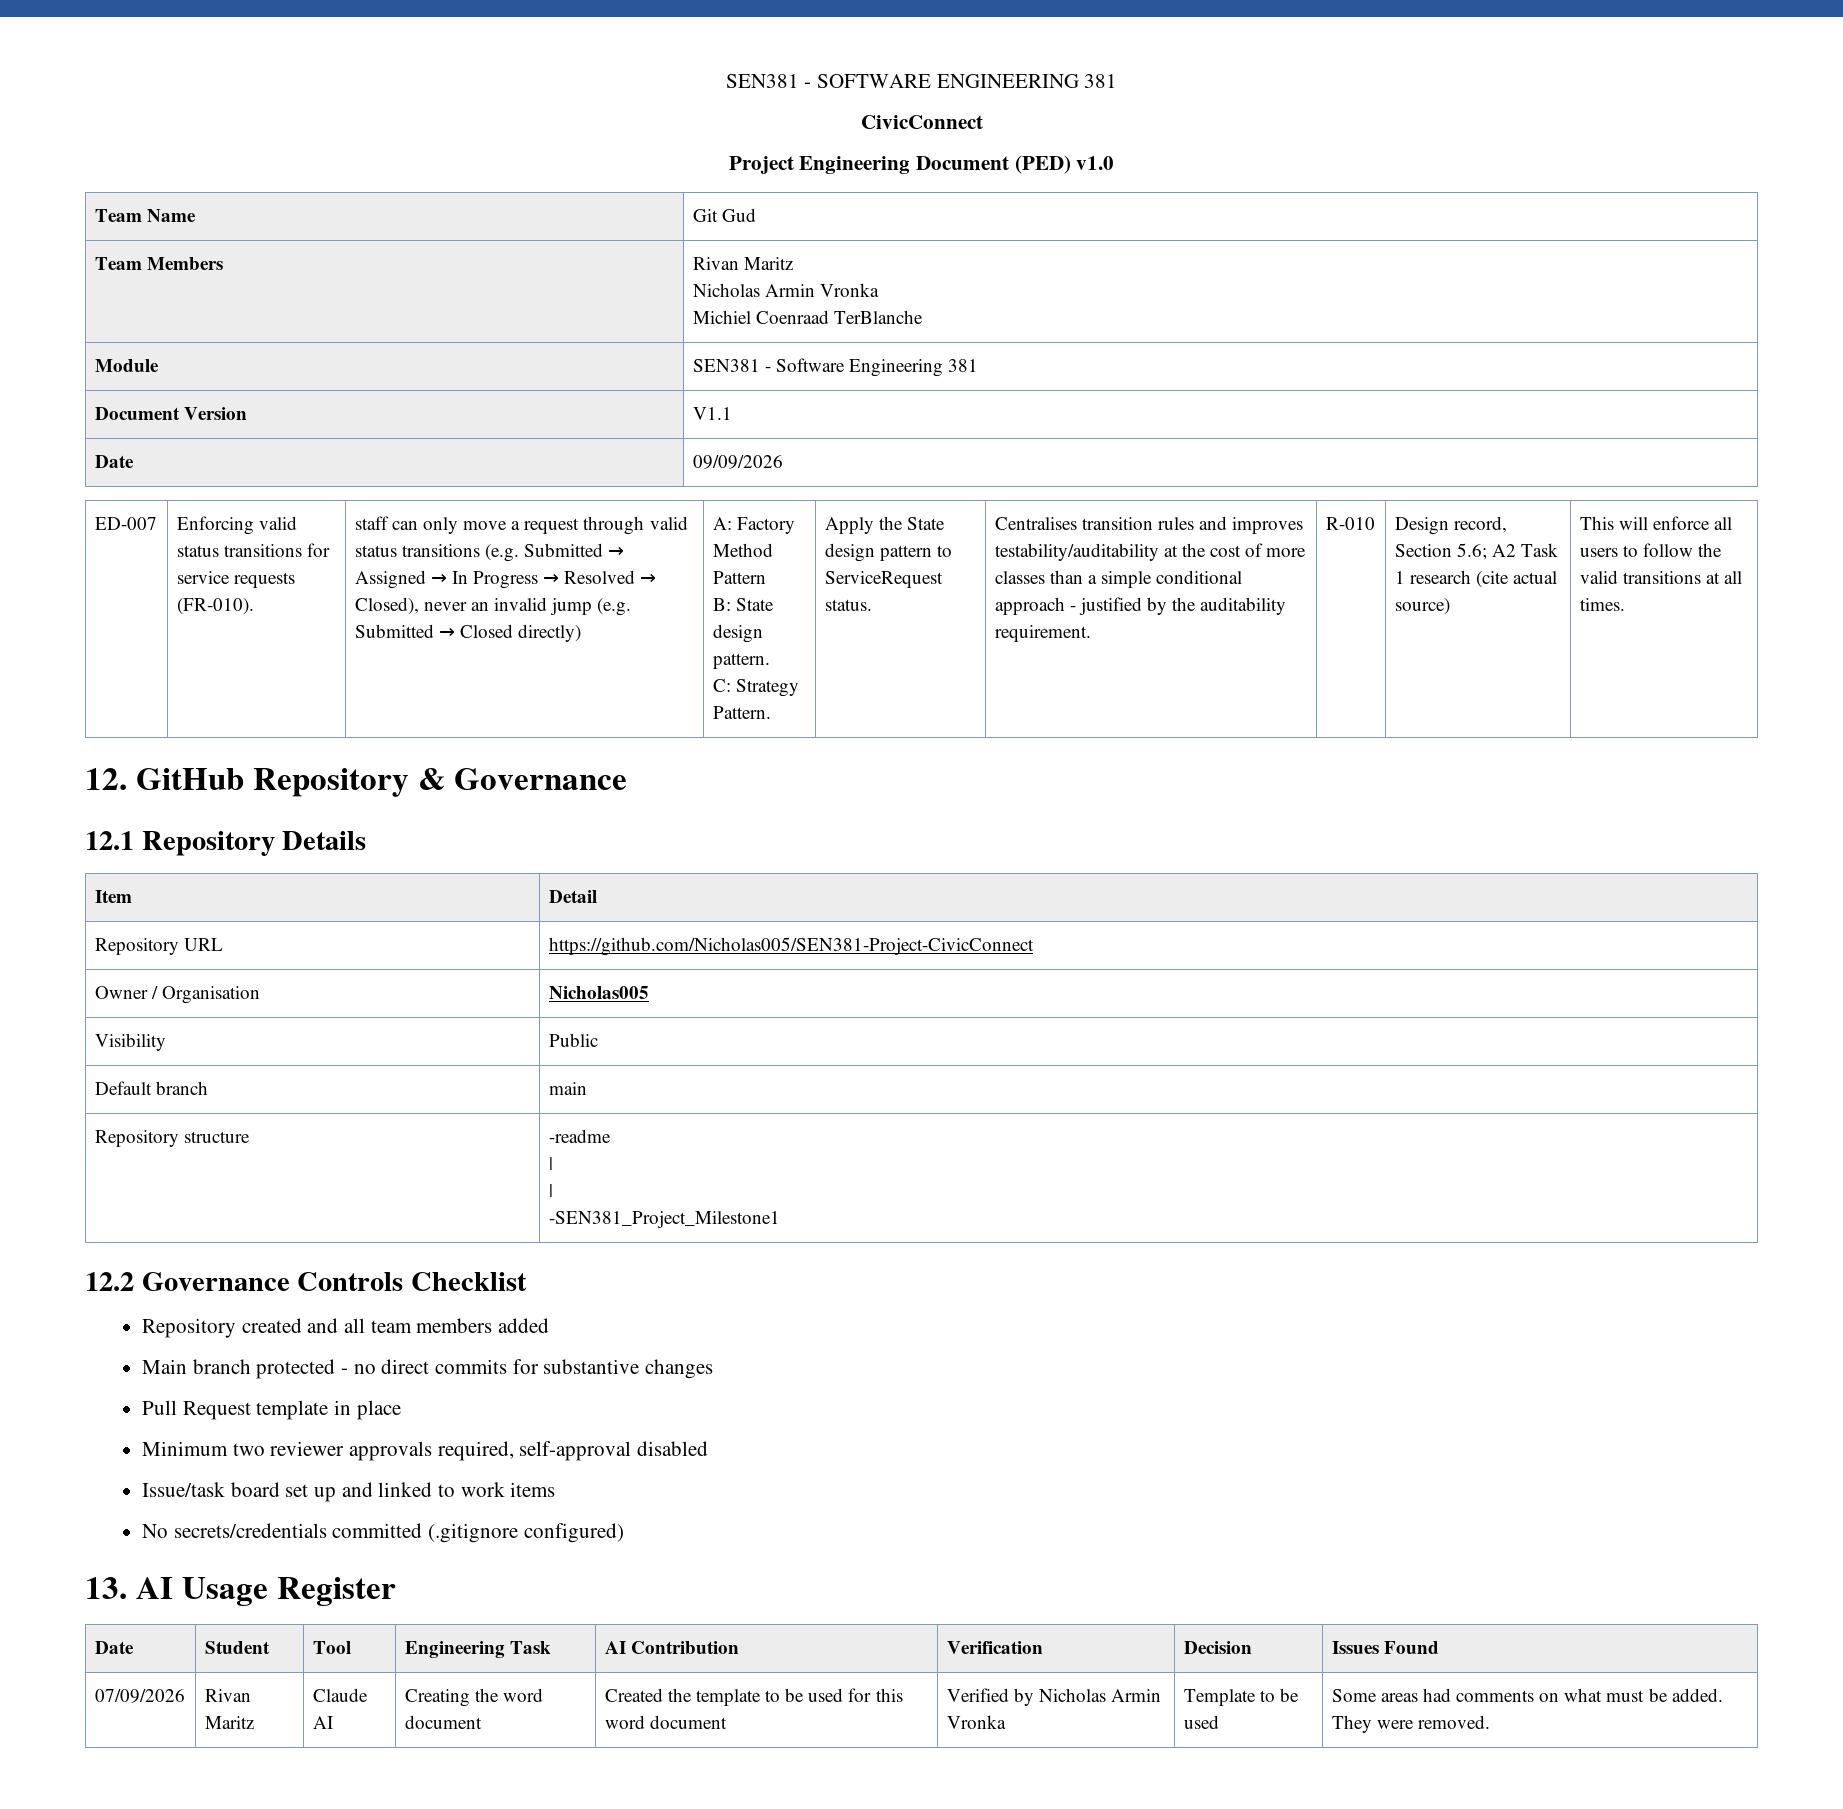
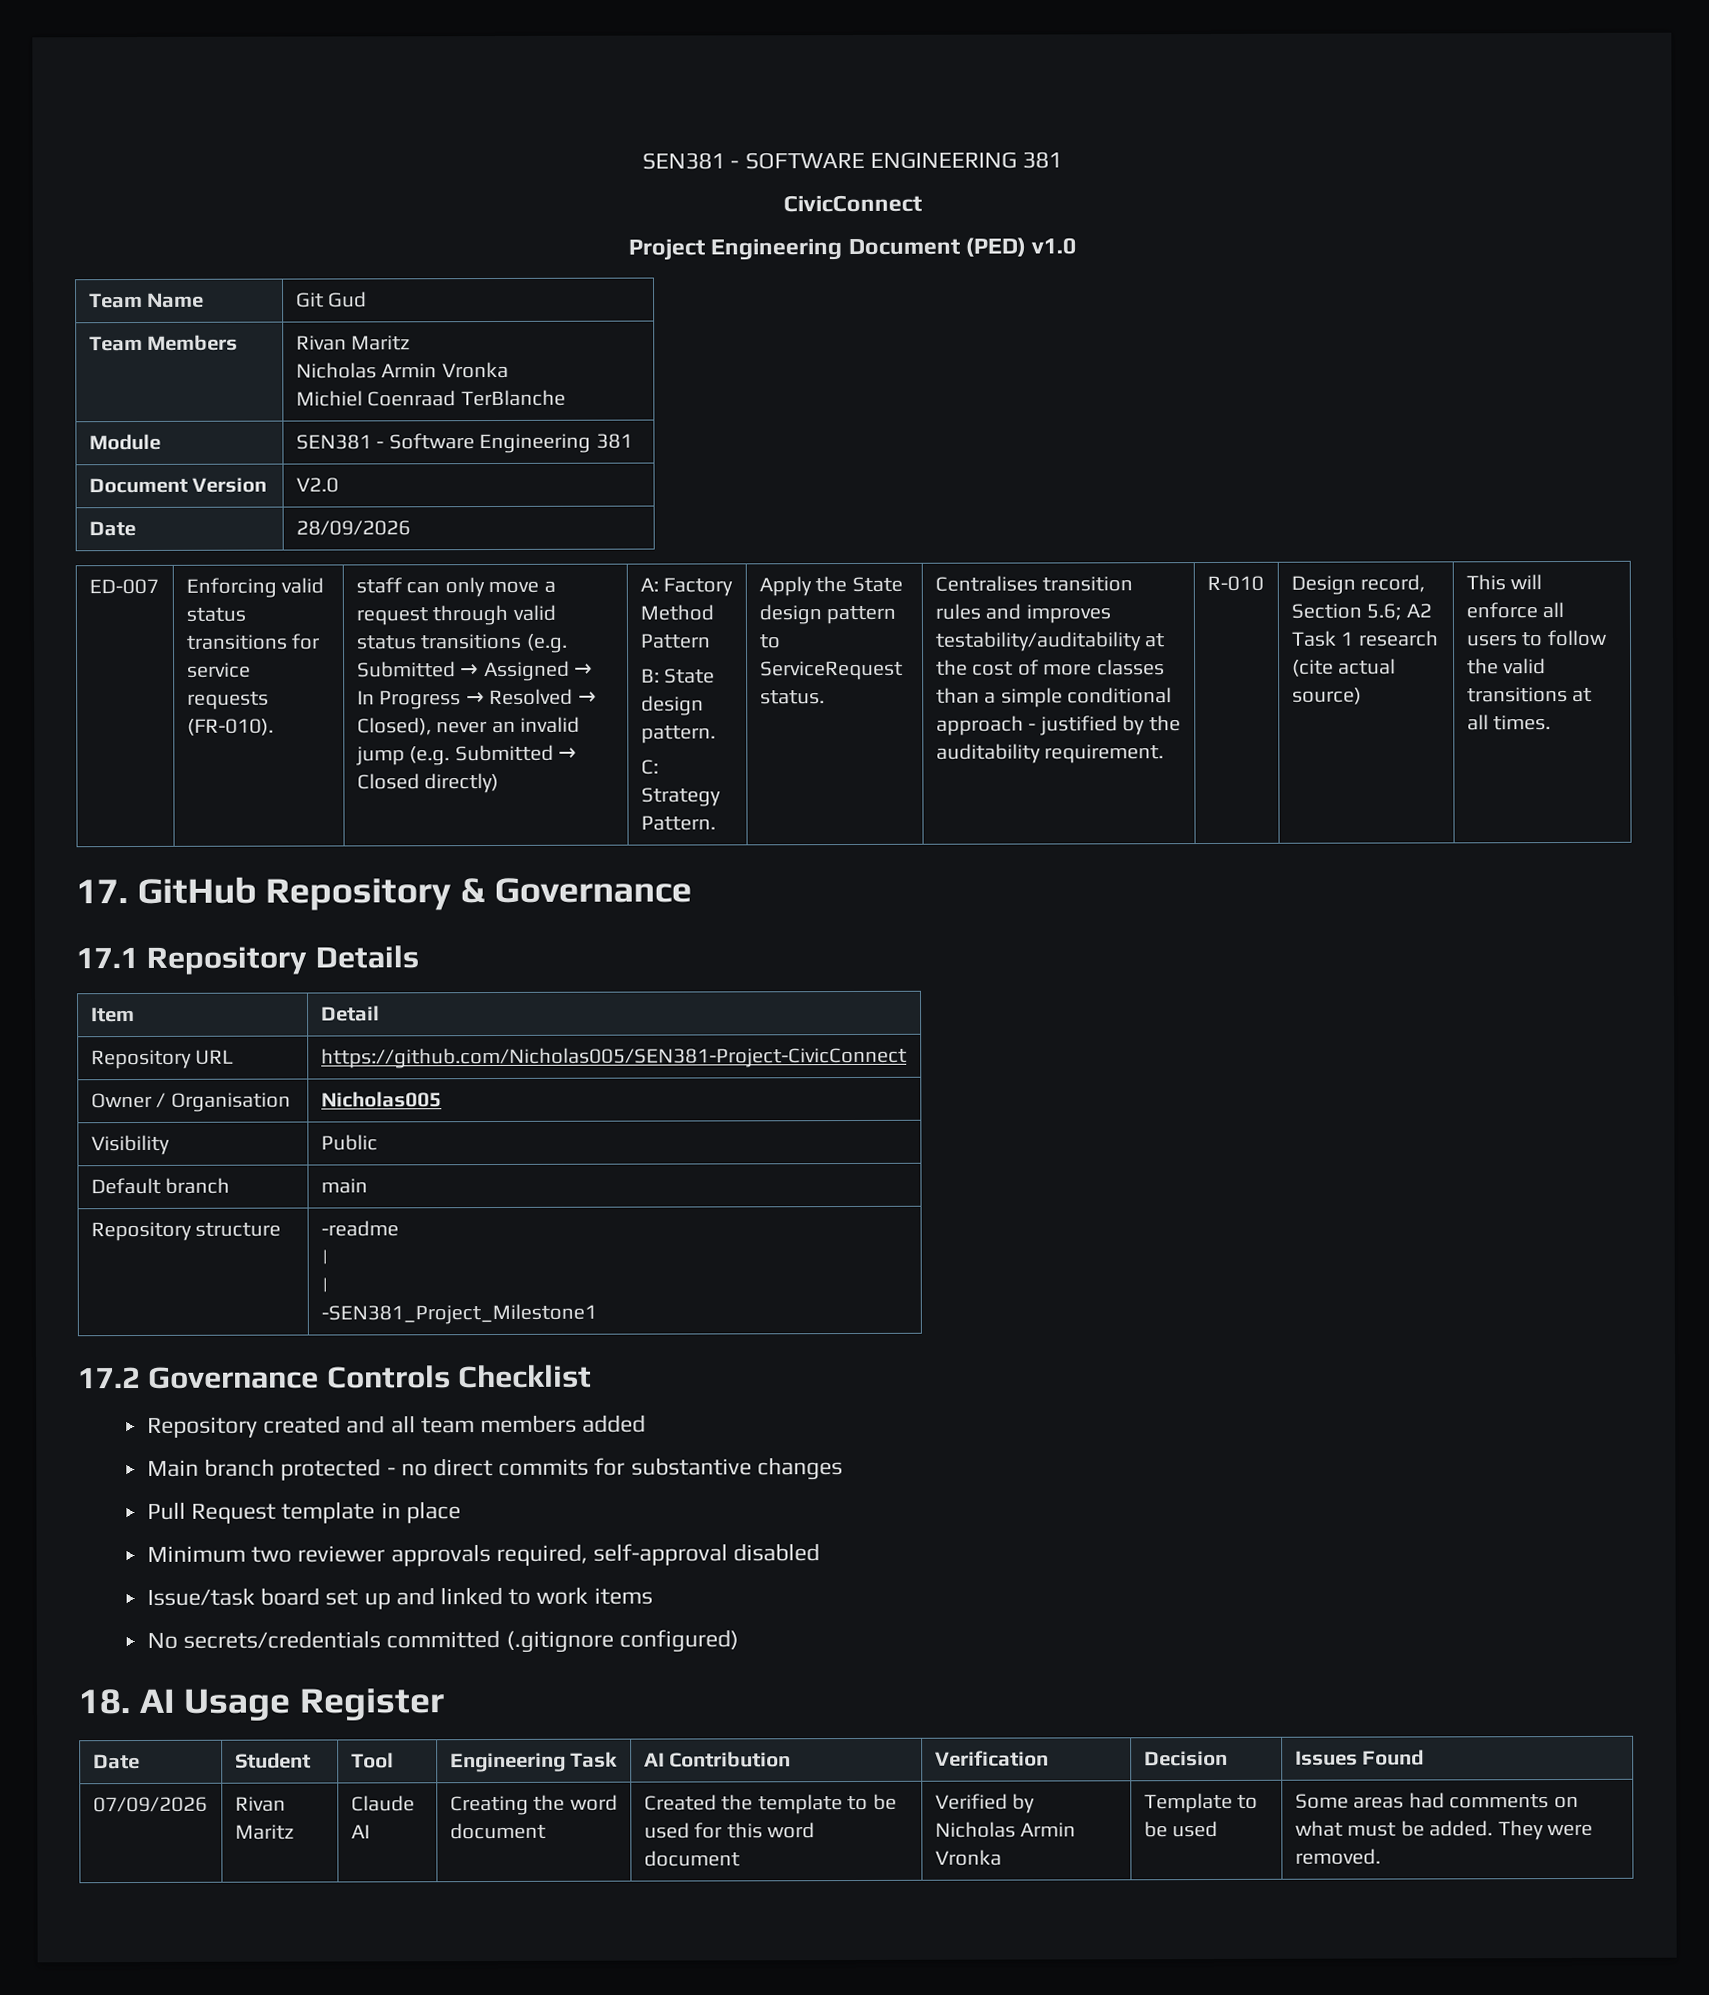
[692,407,732,420] [94,455,134,468] [692,455,783,469] V1.1 // Date | 09/09/2026 -> [295,477,339,493] [88,521,136,537] [295,520,411,536] V2.0 // Date | 28/09/2026
[85,768,127,790] 12. -> [76,879,128,904] 17.
[85,831,134,850] 12.1 -> [76,946,139,969] 17.1
[85,1272,134,1291] 12.2 -> [78,1366,141,1389] 17.2
[85,1577,127,1599] 13. -> [78,1689,130,1715] 18.

